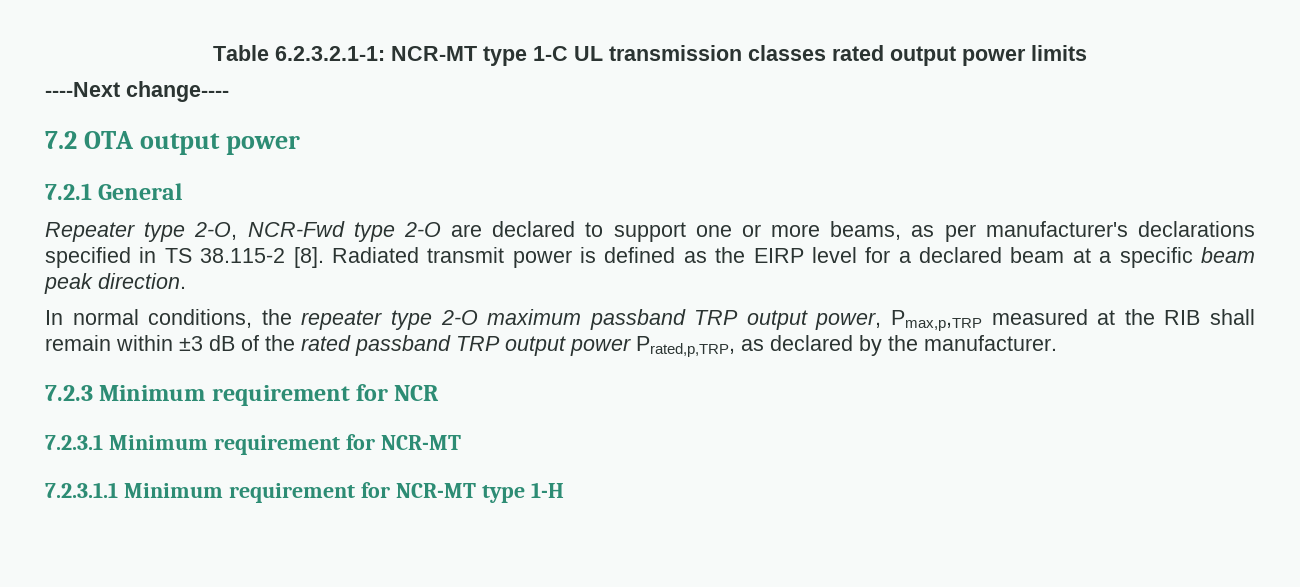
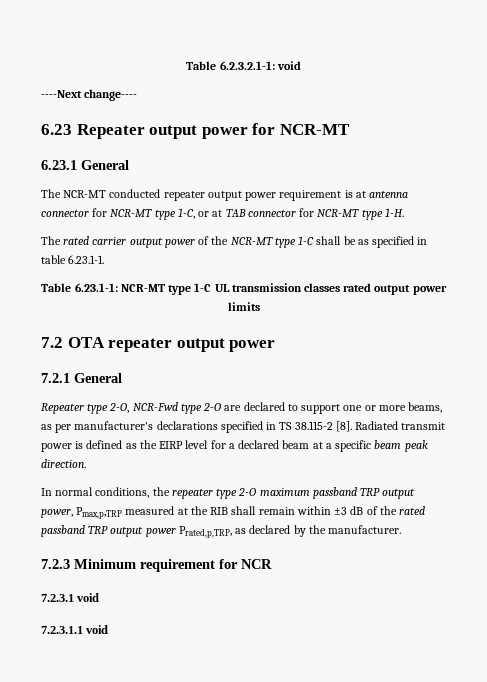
(385, 53) none -> [276,61,301,70] [41,89,138,101] [41,123,350,139] [41,160,129,170] [41,189,409,201] [41,208,404,220] [41,236,428,248] [41,255,105,264] [41,283,118,292] void // ----Next change---- // 6.23 Repeater output power for NCR-MT // 6.23.1 General // The NCR-MT conducted repeater output power requirement is at antenna connector for NCR-MT type 1-C, or at TAB connector for NCR-MT type 1-H. // The rated carrier output power of the NCR-MT type 1-C shall be as specified in table 6.23.1-1. // Table 6.23.1-1:
[45,81,229,102] // ----Next change---- -> (260, 306) none
(134, 140) none -> [108,338,173,352] repeater
[108,434,461,455] [45,482,564,503] Minimum requirement for NCR-MT // 7.2.3.1.1 Minimum requirement for NCR-MT type 1-H -> [77,593,100,602] [41,625,109,634] void // 7.2.3.1.1 void

